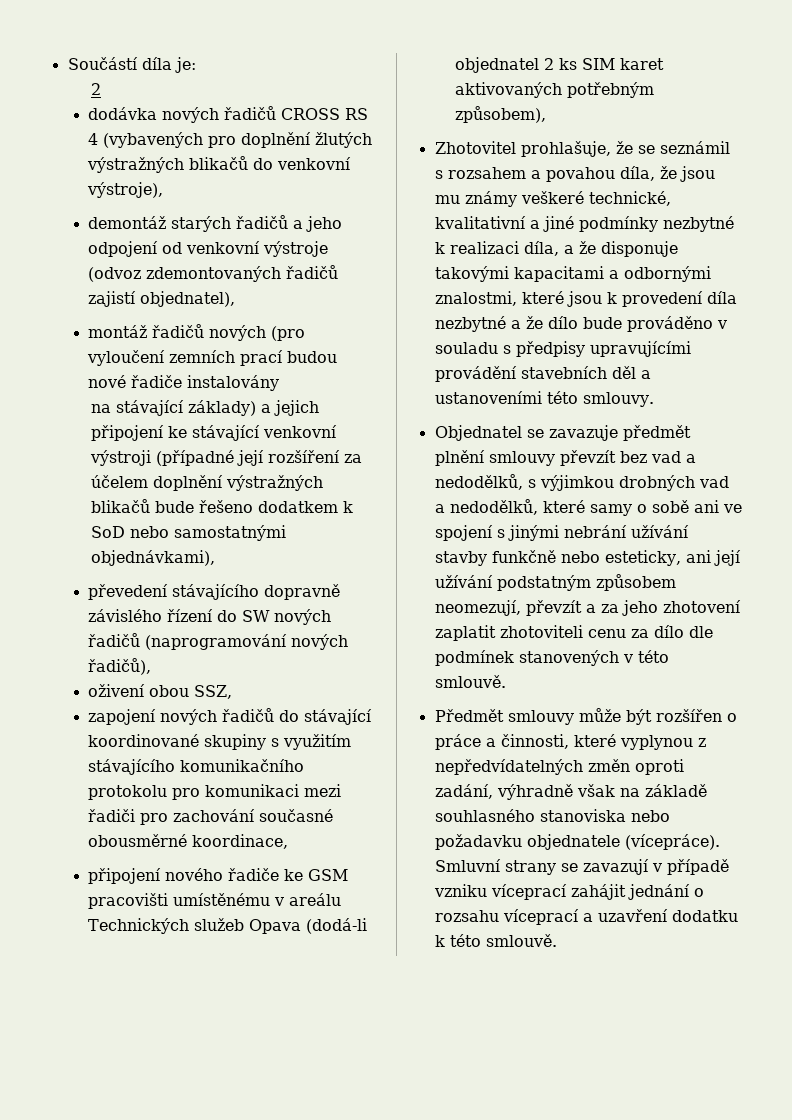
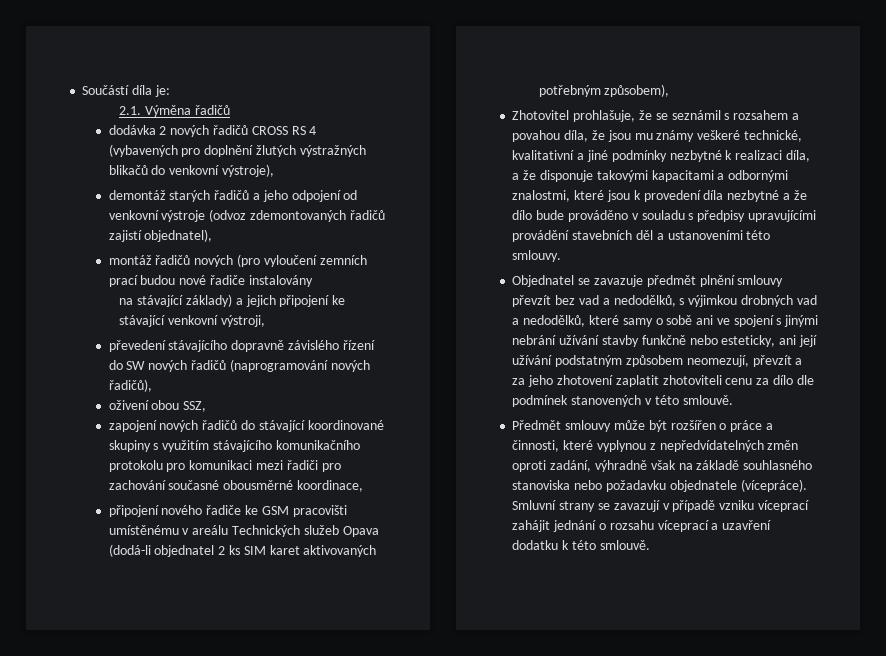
[91,83,102,95] 2 -> [119,105,230,117] 2.1. Výměna řadičů
(158, 113) none -> [159,126,167,135] 2
[90,450,363,466] [91,475,324,491] [91,499,354,513] [91,525,287,541] [91,550,216,566] výstroji (případné její rozšíření za účelem doplnění výstražných blikačů bude řešeno dodatkem k SoD nebo samostatnými objednávkami), -> [220,315,265,327] výstroji,

